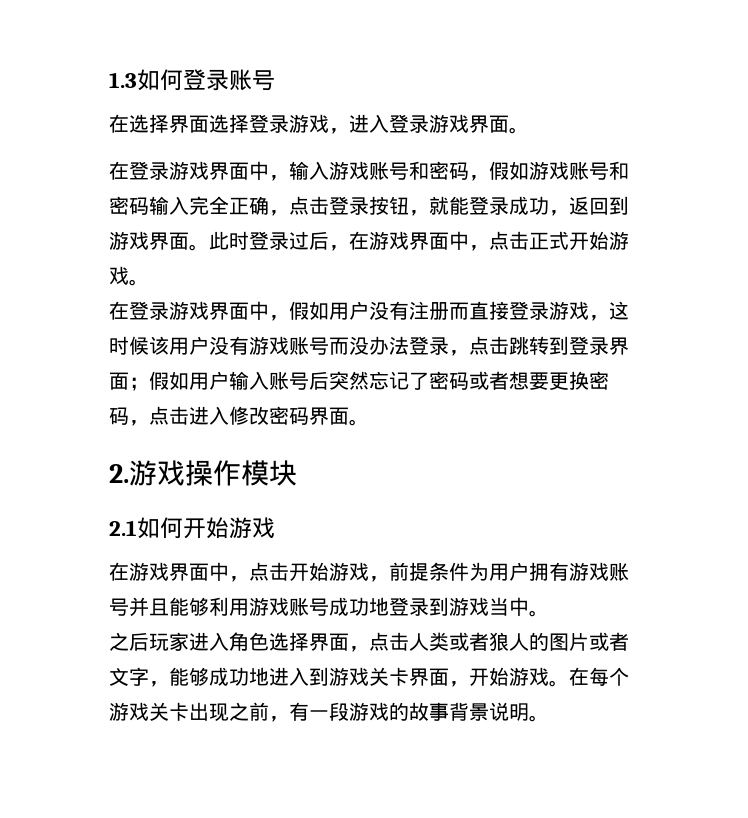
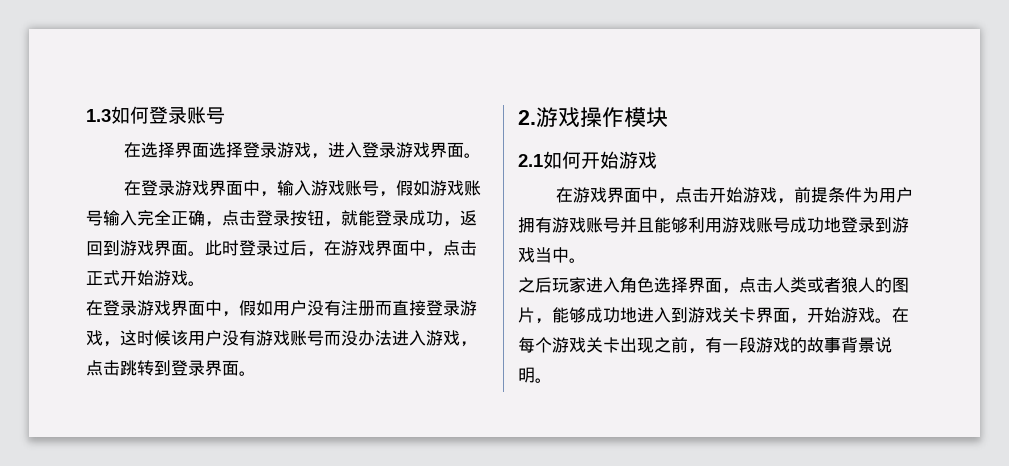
[409,161,469,180] 和密码 -> (380, 188) none
[609,161,629,180] [109,196,149,215] 和密码 -> (103, 218) none
[409,336,449,355] 登录 -> [392,330,460,346] 进入游戏
[129,371,609,391] [109,406,349,426] ；假如用户输入账号后突然忘记了密码或者想要更换密码，点击进入修改密码界面 -> (239, 368) none
[589,632,629,651] [109,667,149,686] 或者文字 -> (535, 315) none

